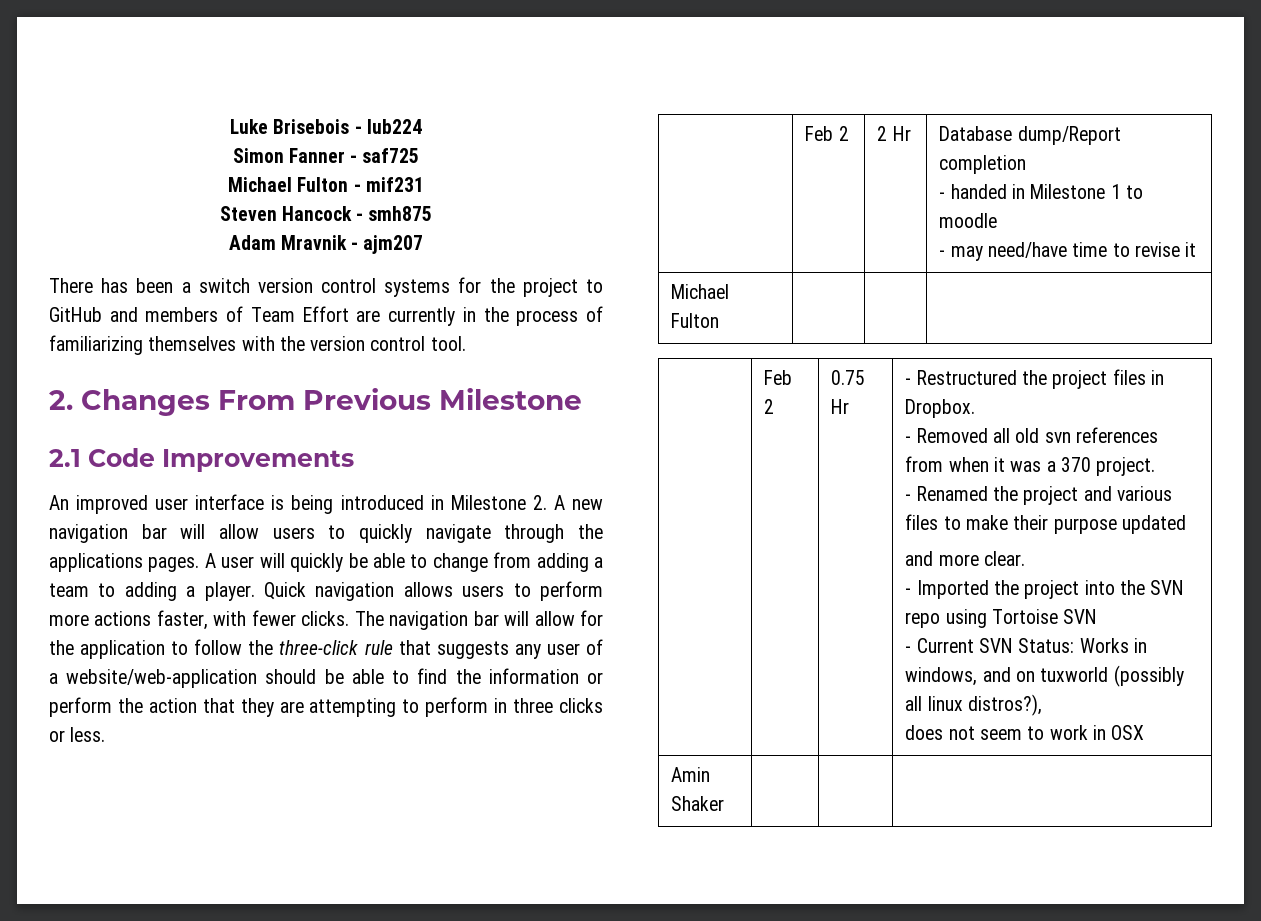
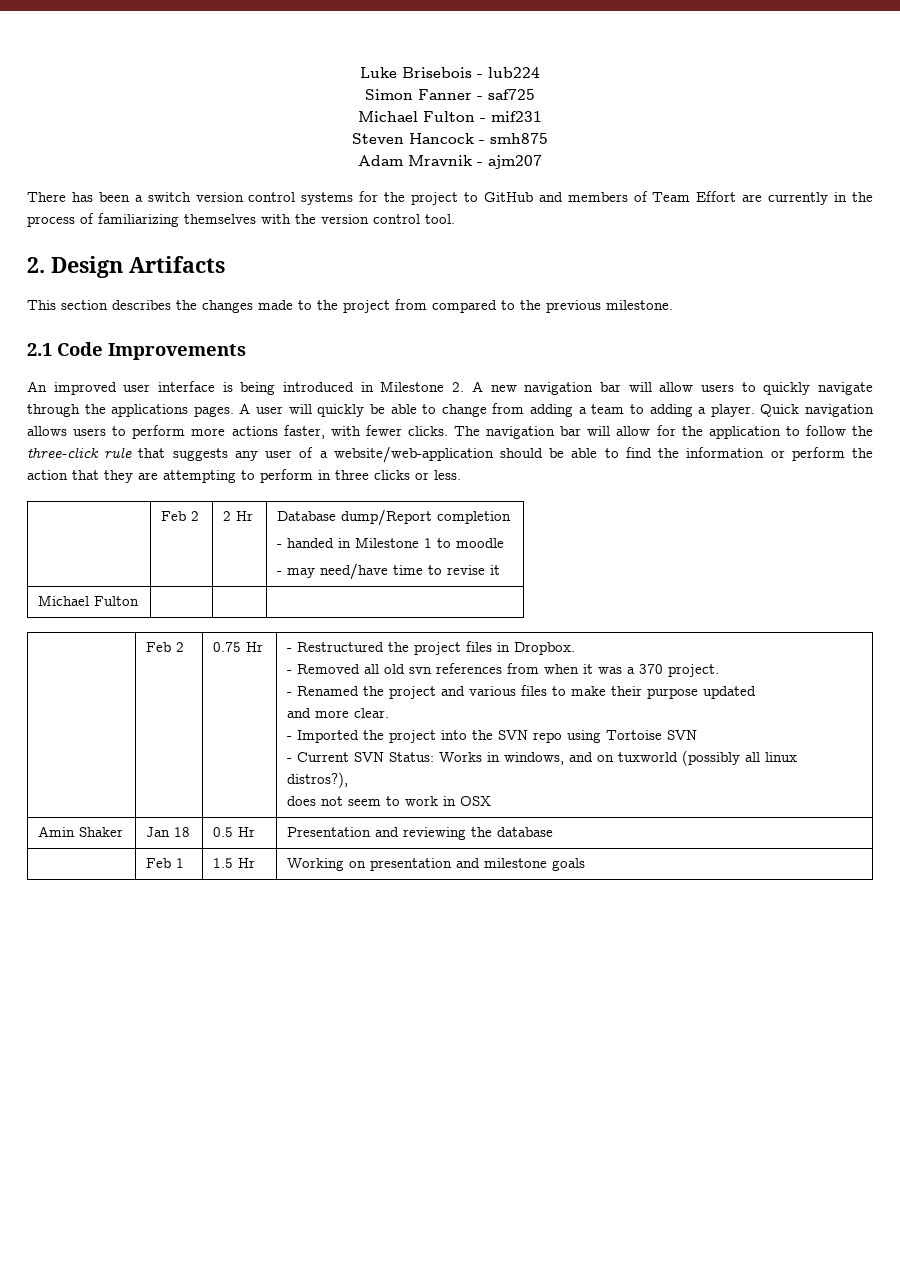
[81,388,582,416] Changes From Previous Milestone -> [51,256,225,278] [27,299,673,313] Design Artifacts // This section describes the changes made to the project from compared to the previous milestone.
(725, 803) | | -> [146,827,191,837] [213,827,256,837] [287,827,554,840] [146,858,185,868] [213,858,256,868] [287,858,586,871] Jan 18 | 0.5 Hr | Presentation and reviewing the database // | Feb 1 | 1.5 Hr | Working on presentation and milestone goals

